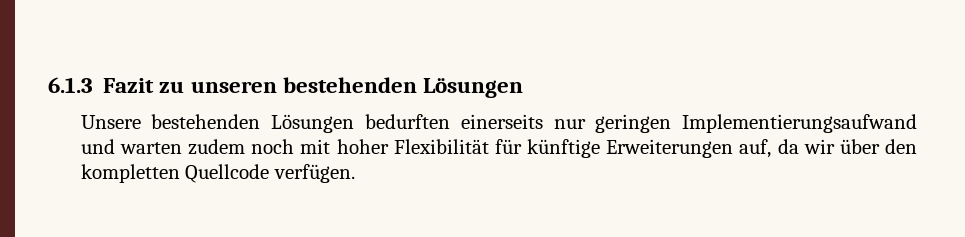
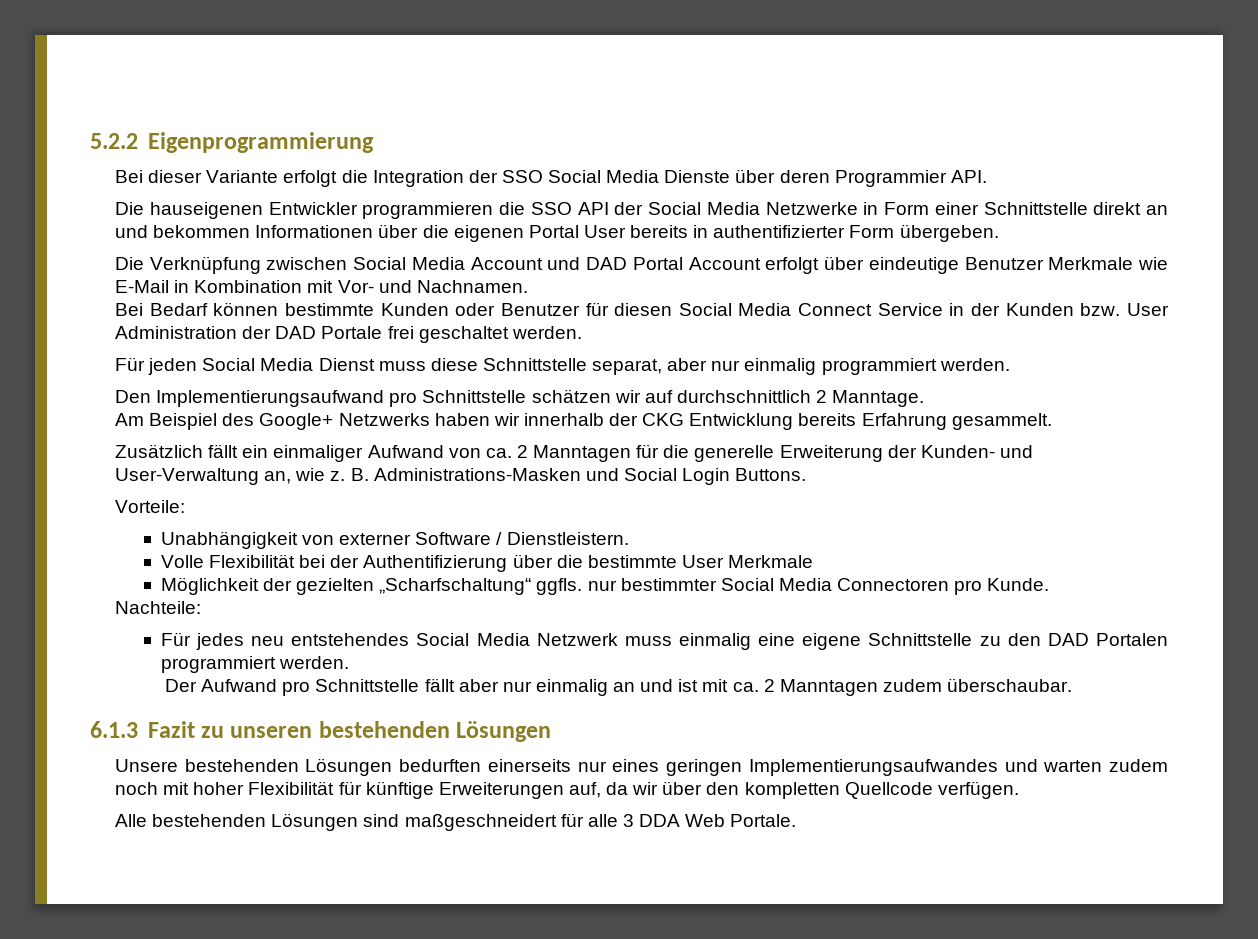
(48, 85) none -> [90,132,374,153] [114,169,987,187] [114,202,1169,219] [114,224,999,242] [114,256,1168,274] [114,280,528,293] [114,302,1169,316] [114,326,582,343] [114,357,1010,375] [114,389,925,407] [114,413,1052,430] [114,444,1033,462] [114,468,807,485] [114,500,185,513] [160,531,629,549] [160,554,814,572] [160,577,1050,595] [114,601,201,614] [160,632,1168,650] [160,656,350,673] [164,678,1073,696] 5.2.2 Eigenprogrammierung // Bei dieser Variante erfolgt die Integration der SSO Social Media Dienste über deren Programmier API. // Die hauseigenen Entwickler programmieren die SSO API der Social Media Netzwerke in Form einer Schnittstelle direkt an und bekommen Informationen über die eigenen Portal User bereits in authentifizierter Form übergeben. // Die Verknüpfung zwischen Social Media Account und DAD Portal Account erfolgt über eindeutige Benutzer Merkmale wie E-Mail in Kombination mit Vor- und Nachnamen. // Bei Bedarf können bestimmte Kunden oder Benutzer für diesen Social Media Connect Service in der Kunden bzw. User Administration der DAD Portale frei geschaltet werden. // Für jeden Social Media Dienst muss diese Schnittstelle separat, aber nur einmalig programmiert werden. // Den Implementierungsaufwand pro Schnittstelle schätzen wir auf durchschnittlich 2 Manntage. // Am Beispiel des Google+ Netzwerks haben wir innerhalb der CKG Entwicklung bereits Erfahrung gesammelt. // Zusätzlich fällt ein einmaliger Aufwand von ca. 2 Manntagen für die generelle Erweiterung der Kunden- und User-Verwaltung an, wie z. B. Administrations-Masken und Social Login Buttons. // Vorteile: // Unabhängigkeit von externer Software / Dienstleistern. // Volle Flexibilität bei der Authentifizierung über die bestimmte User Merkmale // Möglichkeit der gezielten „Scharfschaltung“ ggfls. nur bestimmter Social Media Connectoren pro Kunde. // Nachteile: // Für jedes neu entstehendes Social Media Netzwerk muss einmalig eine eigene Schnittstelle zu den DAD Portalen programmiert werden. // Der Aufwand pro Schnittstelle fällt aber nur einmalig an und ist mit ca. 2 Manntagen zudem überschaubar. //
[595,114,918,133] geringen Implementierungsaufwand -> [612,759,998,776] eines geringen Implementierungsaufwandes
(355, 173) none -> [114,813,797,831] // Alle bestehenden Lösungen sind maßgeschneidert für alle 3 DDA Web Portale.

